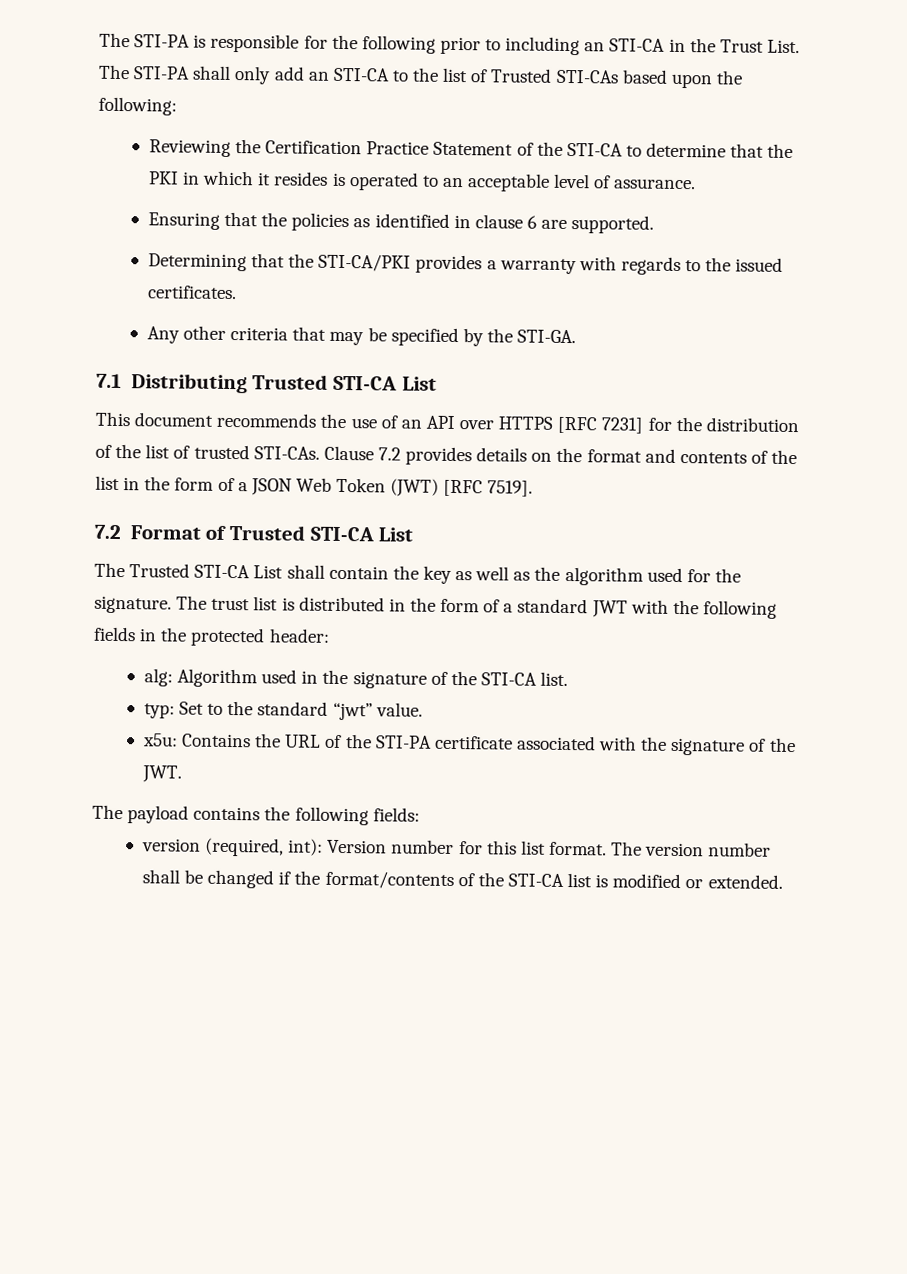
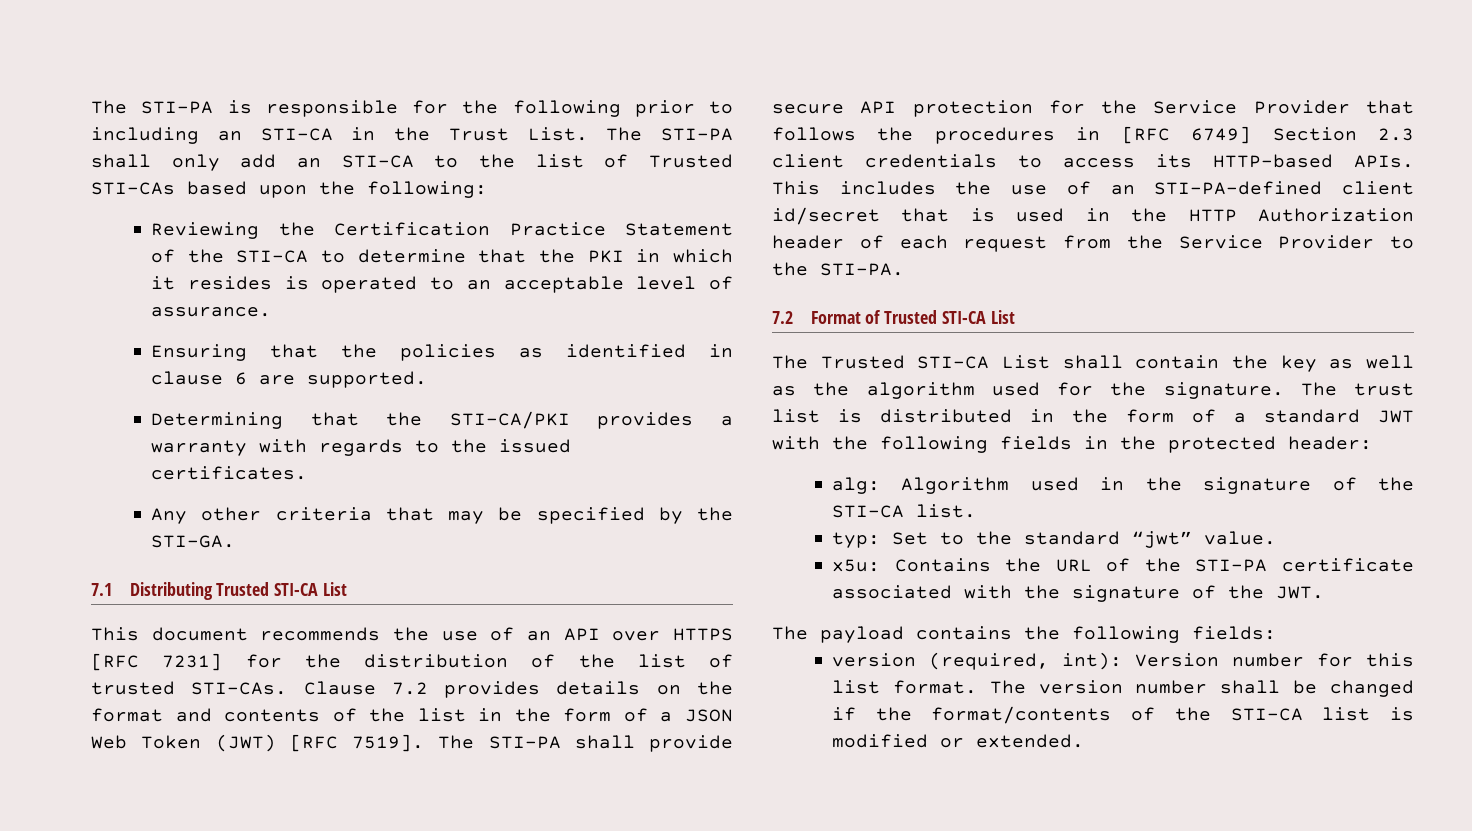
(534, 488) none -> [438,735,733,752] [772,100,1414,117] [772,126,1414,144] [772,154,1414,168] [772,181,1414,195] [772,207,1414,225] [772,235,1414,252] [772,262,904,276] The STI-PA shall provide secure API protection for the Service Provider that follows the procedures in [RFC 6749] Section 2.3 client credentials to access its HTTP-based APIs. This includes the use of an STI-PA-defined client id/secret that is used in the HTTP Authorization header of each request from the Service Provider to the STI-PA.

